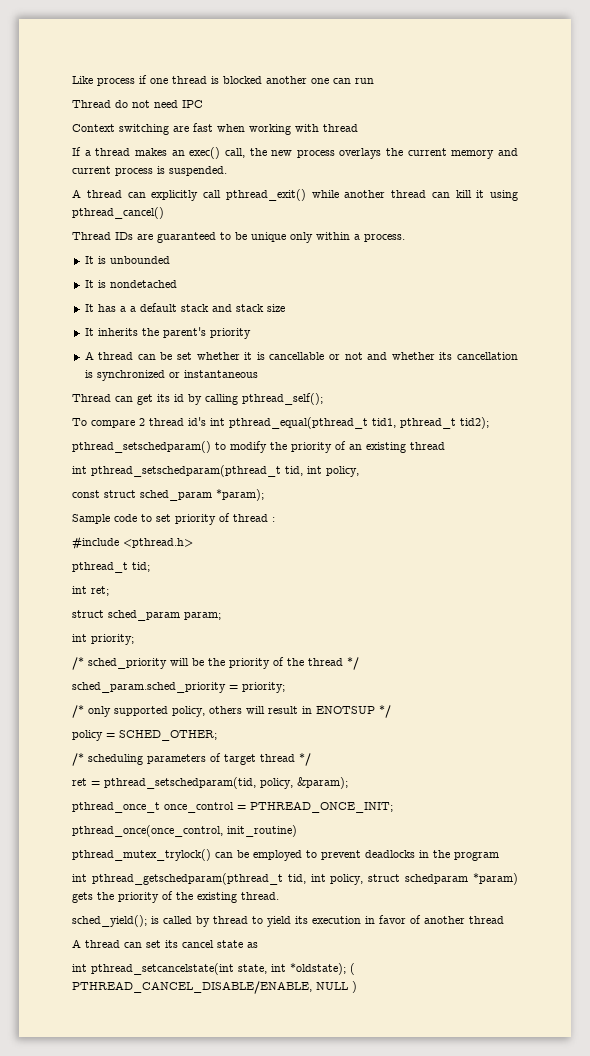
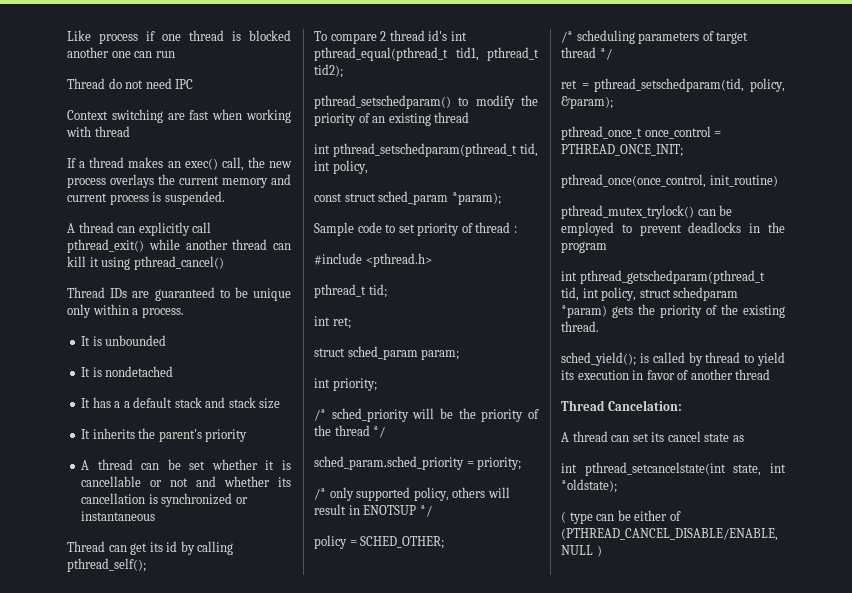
(504, 920) none -> [561,400,682,411] // Thread Cancelation:
[350,963,355,975] [72,981,312,994] ( PTHREAD_CANCEL_DISABLE/ENABLE, -> [561,510,681,524] [561,528,778,541] // ( type can be either of (PTHREAD_CANCEL_DISABLE/ENABLE,

